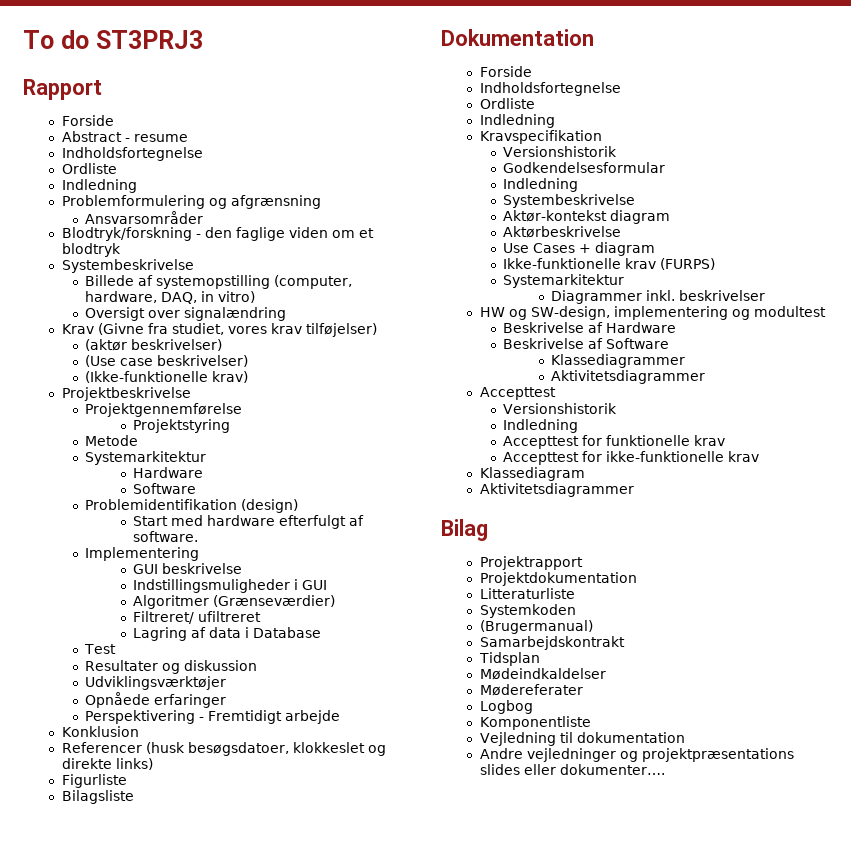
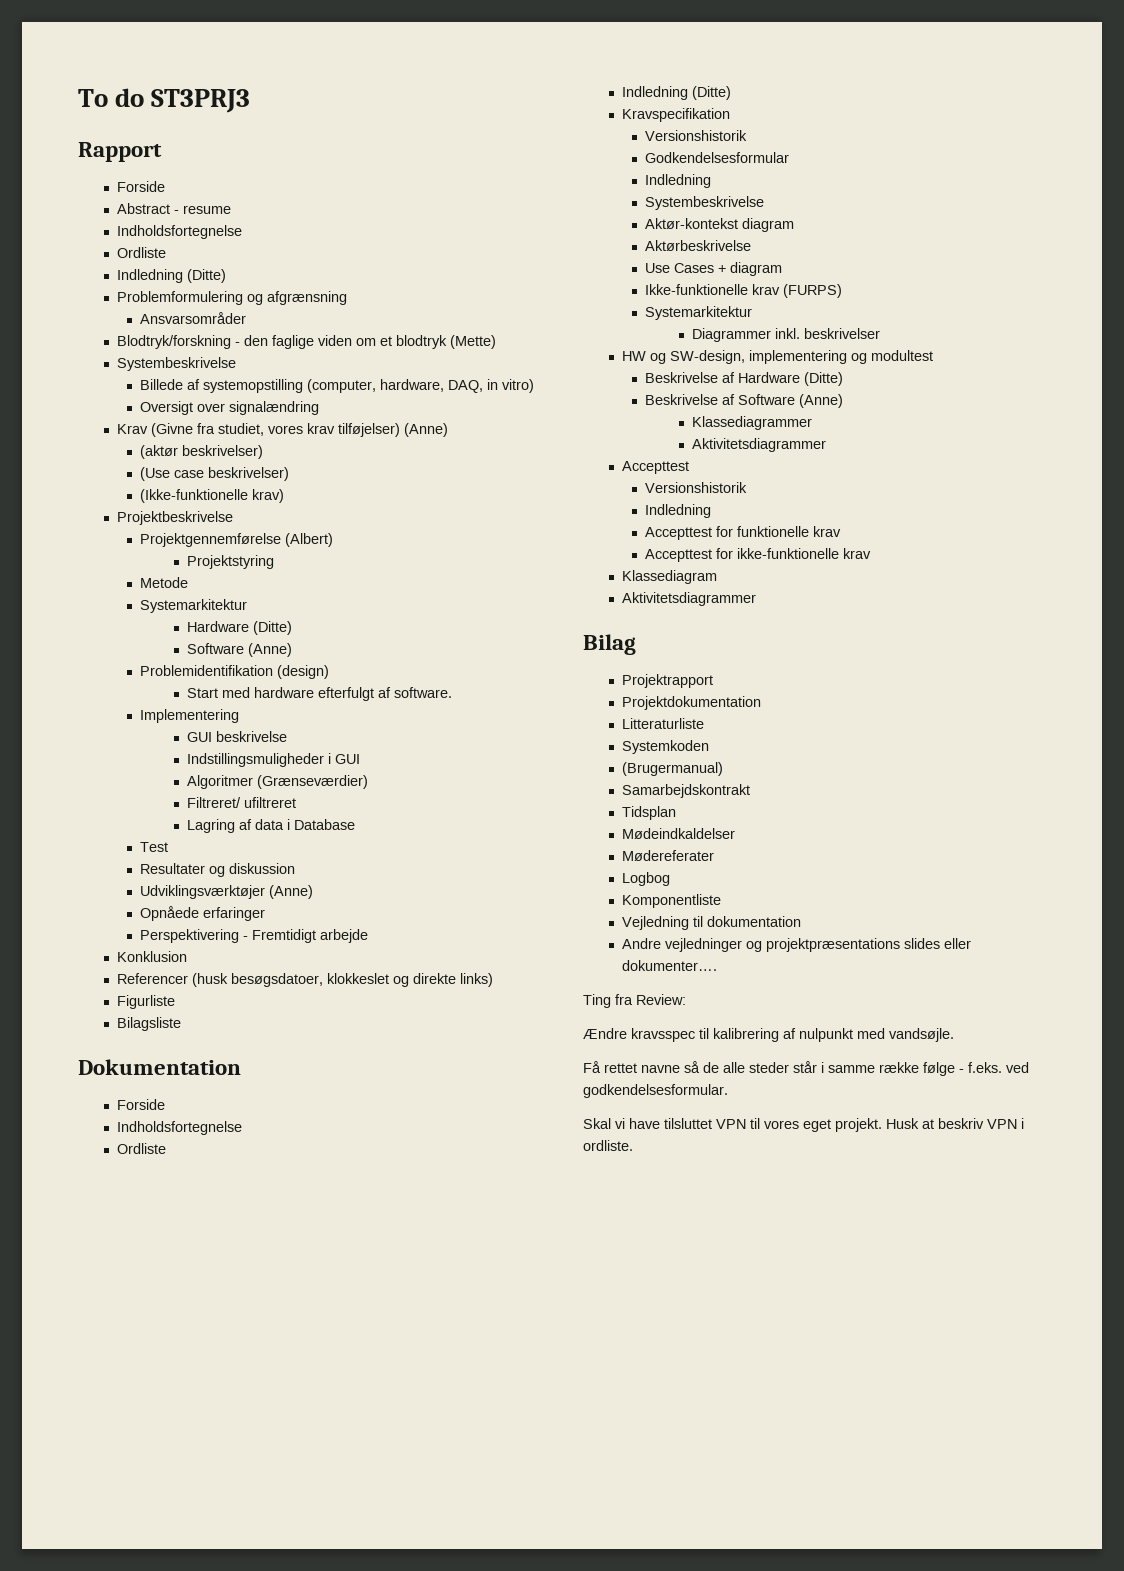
(137, 186) none -> [187,269,227,283] (Ditte)
(121, 250) none -> [450,335,497,349] (Mette)
(377, 330) none -> [404,423,449,437] (Anne)
(243, 410) none -> [285,533,334,547] (Albert)
[132,483,196,494] // Software -> [252,621,292,635] [186,643,292,657] (Ditte) // Software (Anne)
(227, 683) none -> [269,885,314,899] (Anne)
(555, 121) none -> [692,86,732,100] (Ditte)
(677, 327) none -> [804,372,844,386] (Ditte)
(670, 343) none -> [799,394,844,408] (Anne)
(665, 769) none -> [583,994,686,1008] [583,1028,954,1042] [583,1061,1029,1076] [583,1084,728,1098] [583,1118,1024,1132] [583,1140,633,1151] // Ting fra Review: // Ændre kravsspec til kalibrering af nulpunkt med vandsøjle. // Få rettet navne så de alle steder står i samme række følge - f.eks. ved godkendelsesformular. // Skal vi have tilsluttet VPN til vores eget projekt. Husk at beskriv VPN i ordliste.

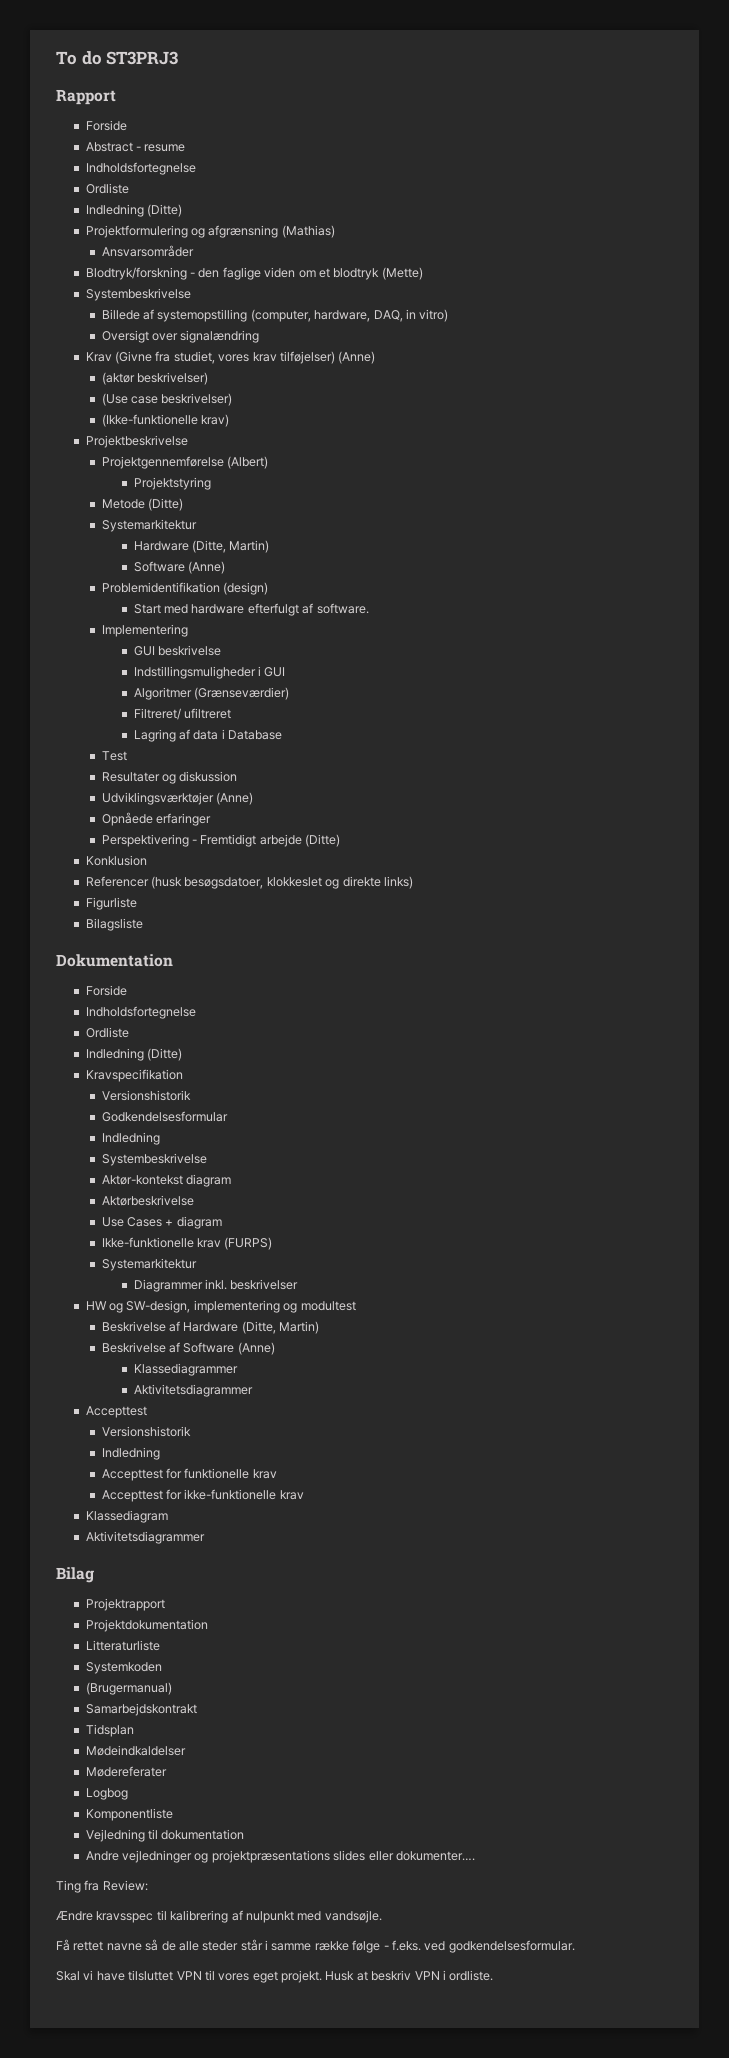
[117,291,244,305] Problemformulering -> [85,225,188,238] Projektformulering
(348, 298) none -> [281,225,335,238] (Mathias)
(189, 582) none -> [148,498,184,511] (Ditte)
[252,621,292,635] (Ditte) -> [192,540,270,553] (Ditte, Martin)
(369, 936) none -> [305,834,341,847] (Ditte)
[804,372,844,386] (Ditte) -> [241,1321,320,1334] (Ditte, Martin)

